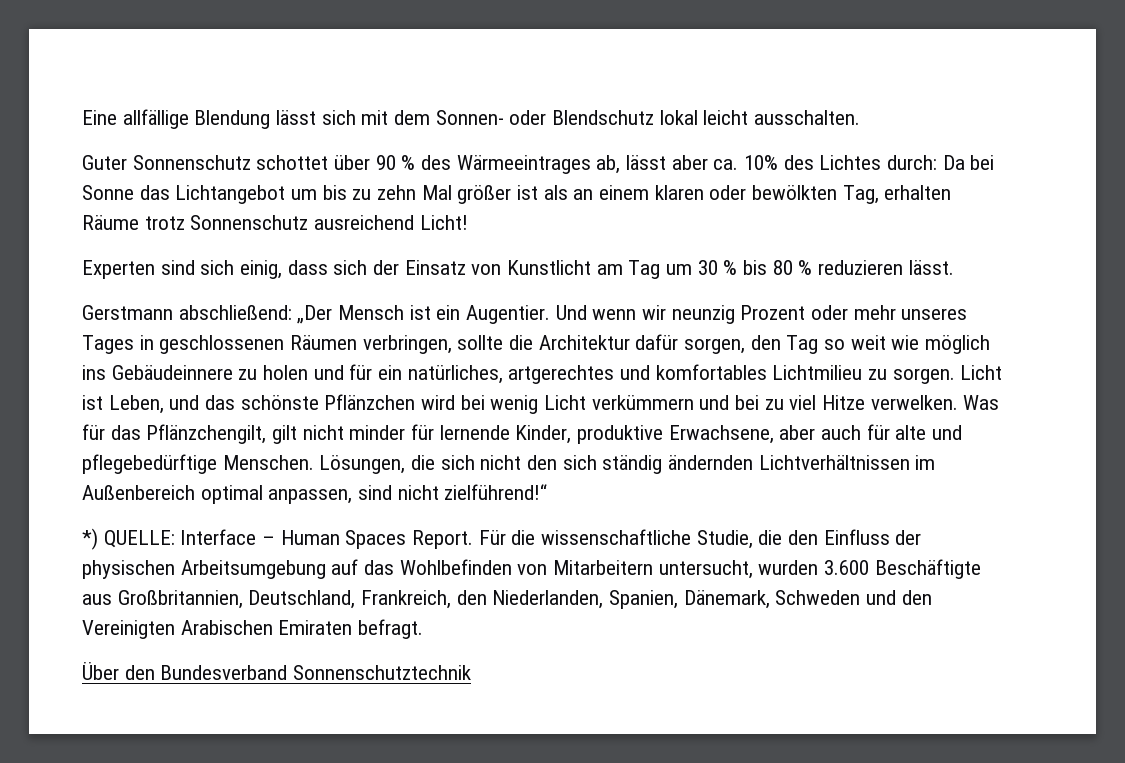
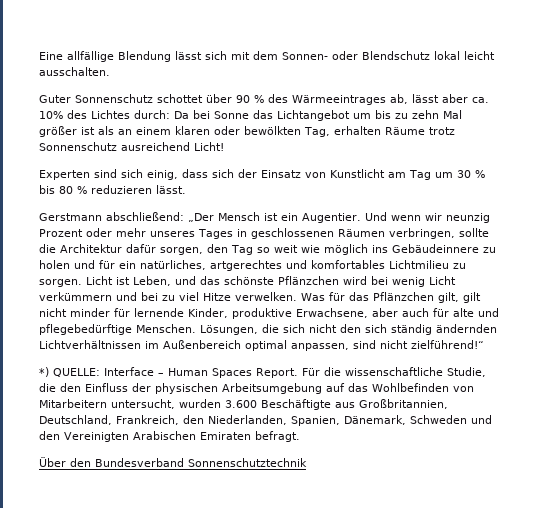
[146,424,267,444] Pflänzchengilt, -> [373,292,459,303] Pflänzchen gilt,

